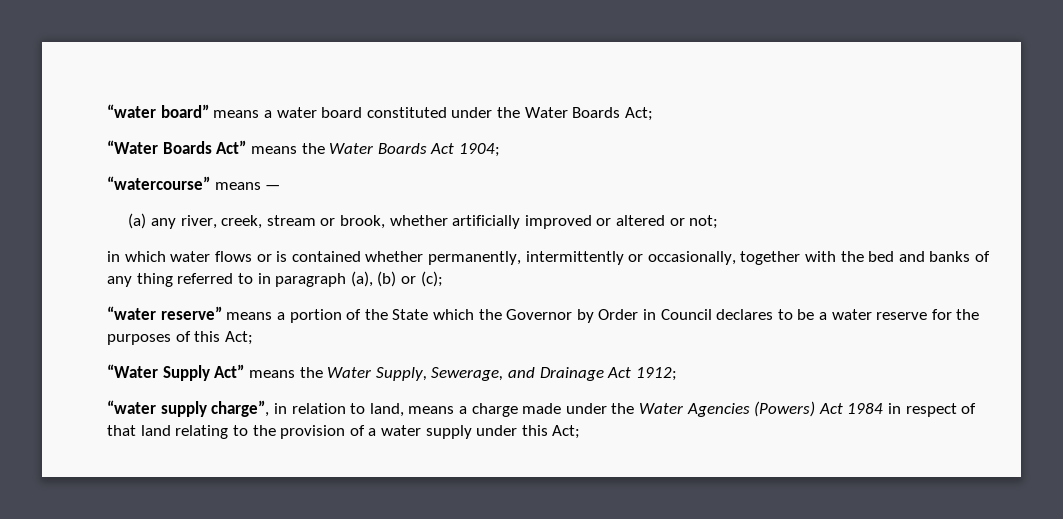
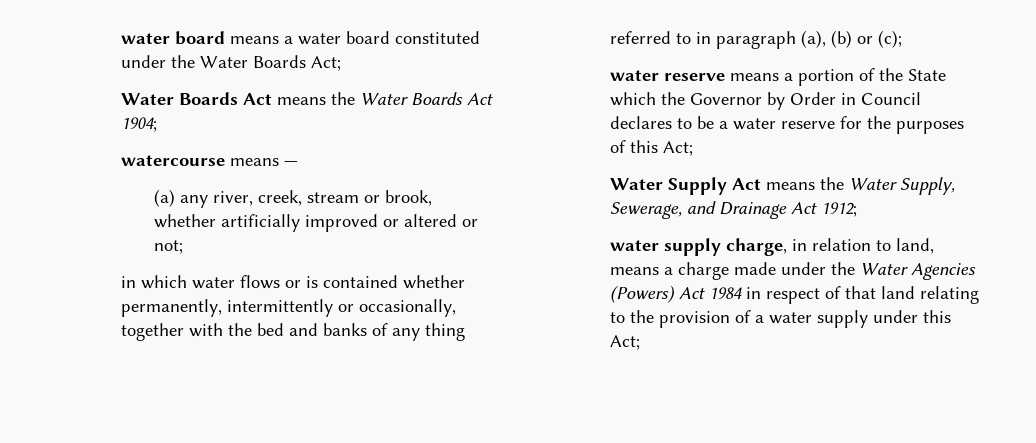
[107,104,209,118] “water board” -> [120,31,225,45] water board
[107,140,247,154] “Water Boards Act” -> [120,92,272,105] Water Boards Act
[107,176,211,190] “watercourse” -> [120,155,225,166] watercourse
[107,306,222,320] “water reserve” -> [609,70,725,81] water reserve
[107,364,245,381] “Water Supply Act” -> [609,177,761,195] Water Supply Act
[107,400,270,417] “water supply charge”, -> [609,238,787,256] water supply charge,

